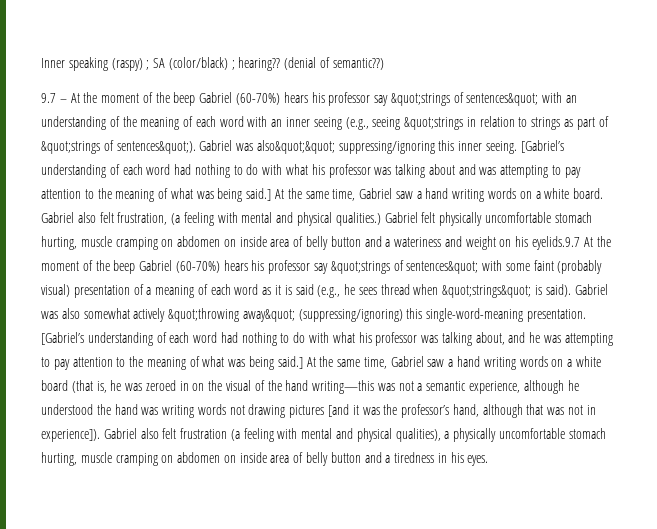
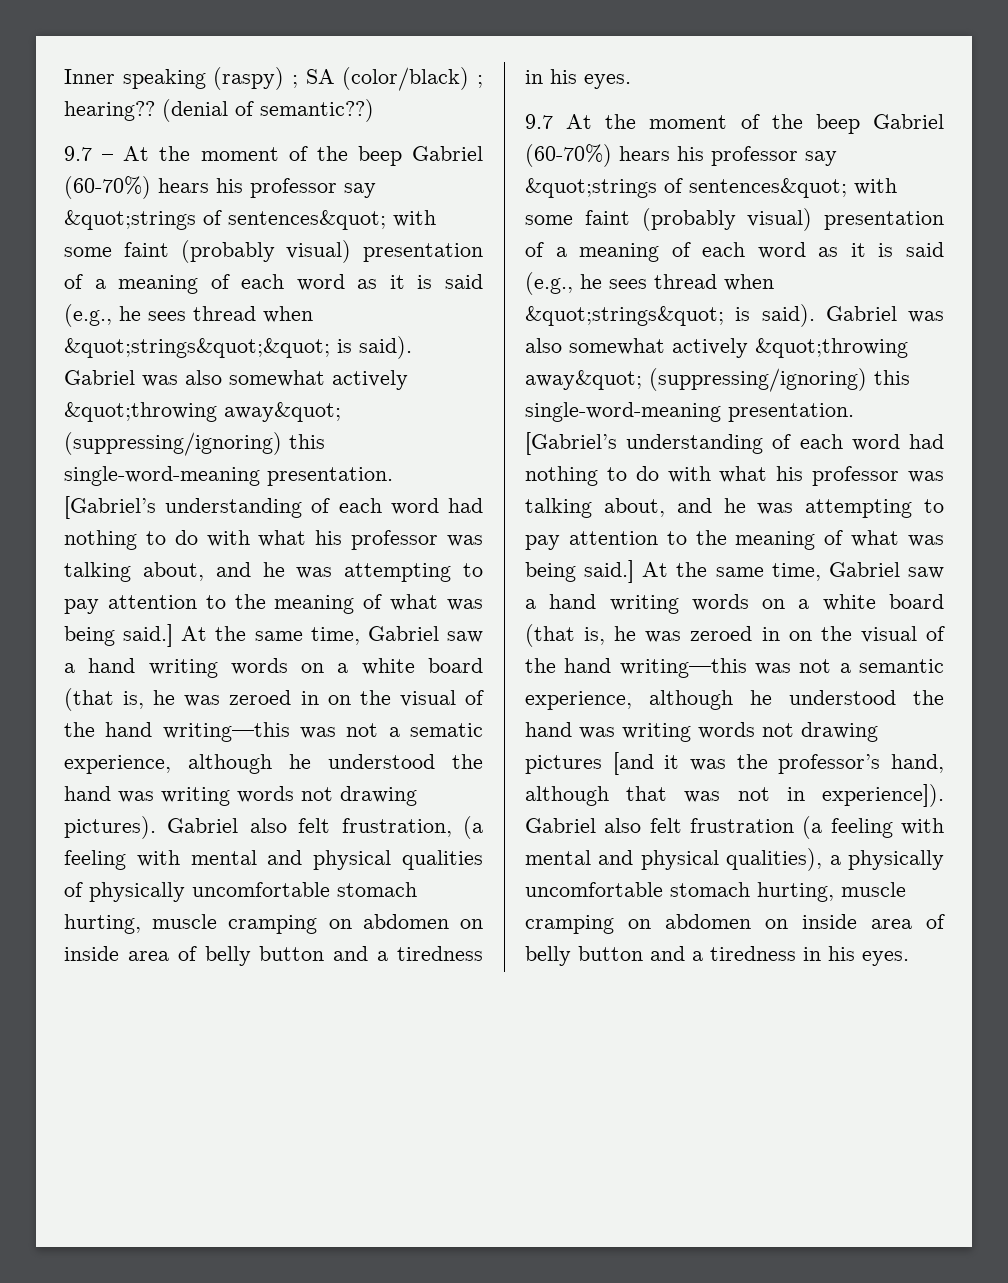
[566,95,578,103] [41,116,609,130] [41,140,518,154] an understanding of the meaning of each word with an inner seeing (e.g., seeing &quot;strings in relation to strings as part of &quot;strings of sentences&quot;). Gabriel was also&quot;&quot; suppressing/ignoring this inner seeing. -> [64,240,483,263] [64,274,483,294] [64,304,313,327] [64,336,412,359] [64,370,408,390] [64,402,341,422] [64,432,325,456] [64,466,393,486] some faint (probably visual) presentation of a meaning of each word as it is said (e.g., he sees thread when &quot;strings&quot;&quot; is said). Gabriel was also somewhat actively &quot;throwing away&quot; (suppressing/ignoring) this single-word-meaning presentation.
[428,164,476,175] about and -> [142,562,285,581] about, and he
[573,188,604,199] board. -> [427,658,483,673] [64,688,484,711] [64,722,483,742] [64,754,483,774] [64,786,417,806] [64,816,156,839] board (that is, he was zeroed in on the visual of the hand writing—this was not a sematic experience, although he understood the hand was writing words not drawing pictures).
[335,212,436,226] qualities.) Gabriel felt -> [402,850,484,870] [64,882,83,897] qualities of
[394,236,581,250] wateriness and weight on his eyelids.9.7 -> [396,946,483,961] [525,69,631,89] [525,114,553,129] tiredness in his eyes. // 9.7

